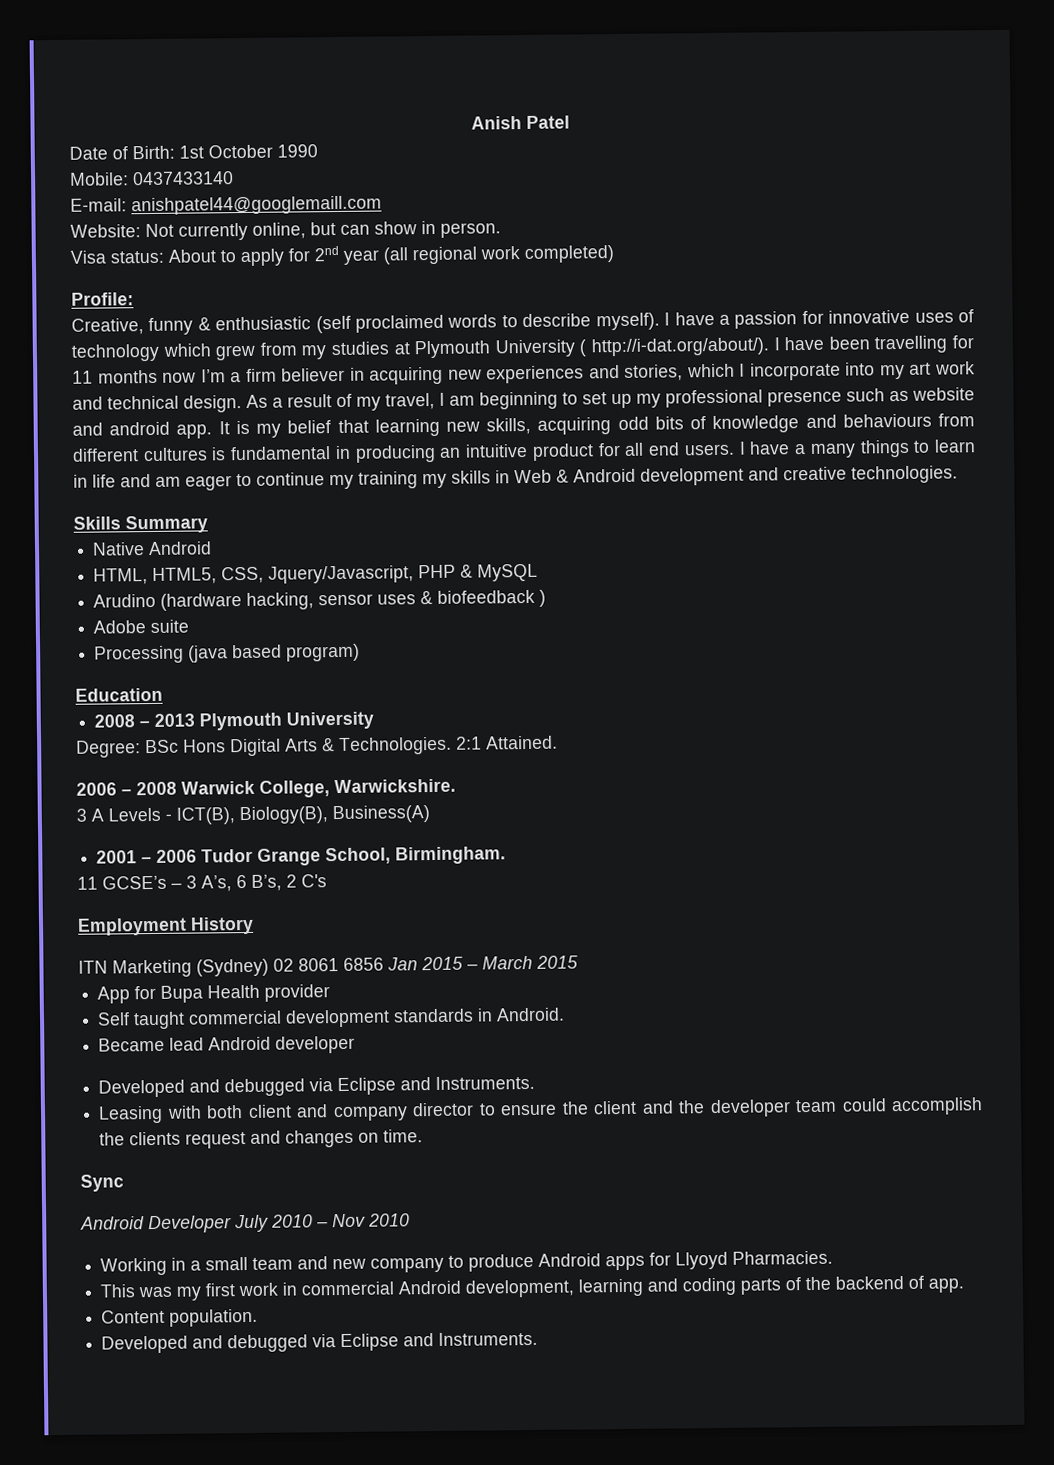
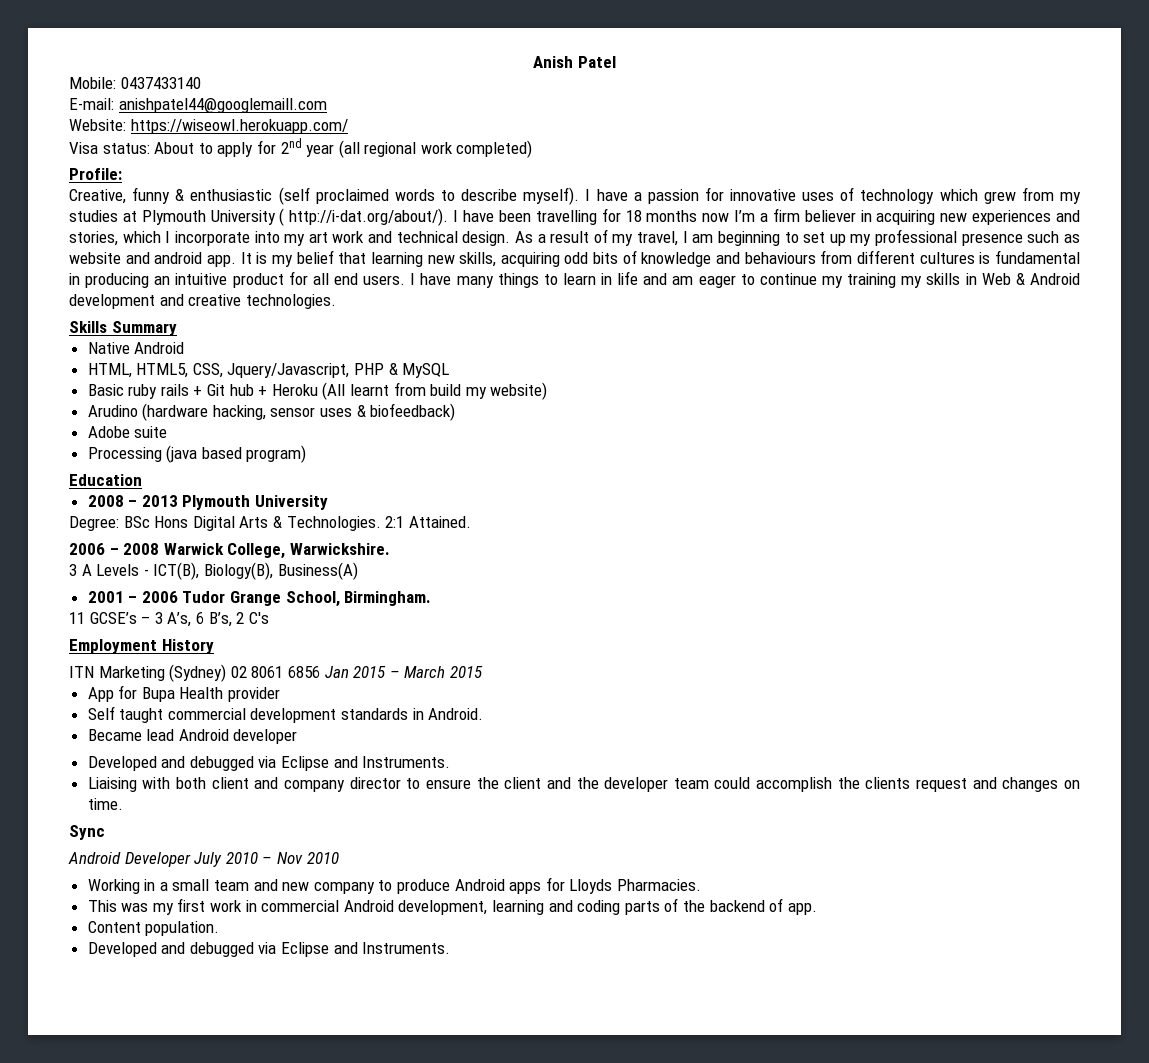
[69,144,318,160] // Date of Birth: 1st October 1990 -> (616, 62) none
[145,220,501,241] Not currently online, but can show in person. -> [130,119,348,134] https://wiseowl.herokuapp.com/
[72,370,93,384] 11 -> [625,210,642,222] 18
[794,444,807,455] a -> (452, 279) none
(539, 572) none -> [87,382,548,400] // Basic ruby rails + Git hub + Heroku (All learnt from build my website)
[437,589,547,607] biofeedback ) -> [370,403,456,421] biofeedback)
[98,1105,164,1124] Leasing -> [87,777,137,792] Liaising
[675,1251,729,1270] Llyoyd -> [569,879,613,894] Lloyds

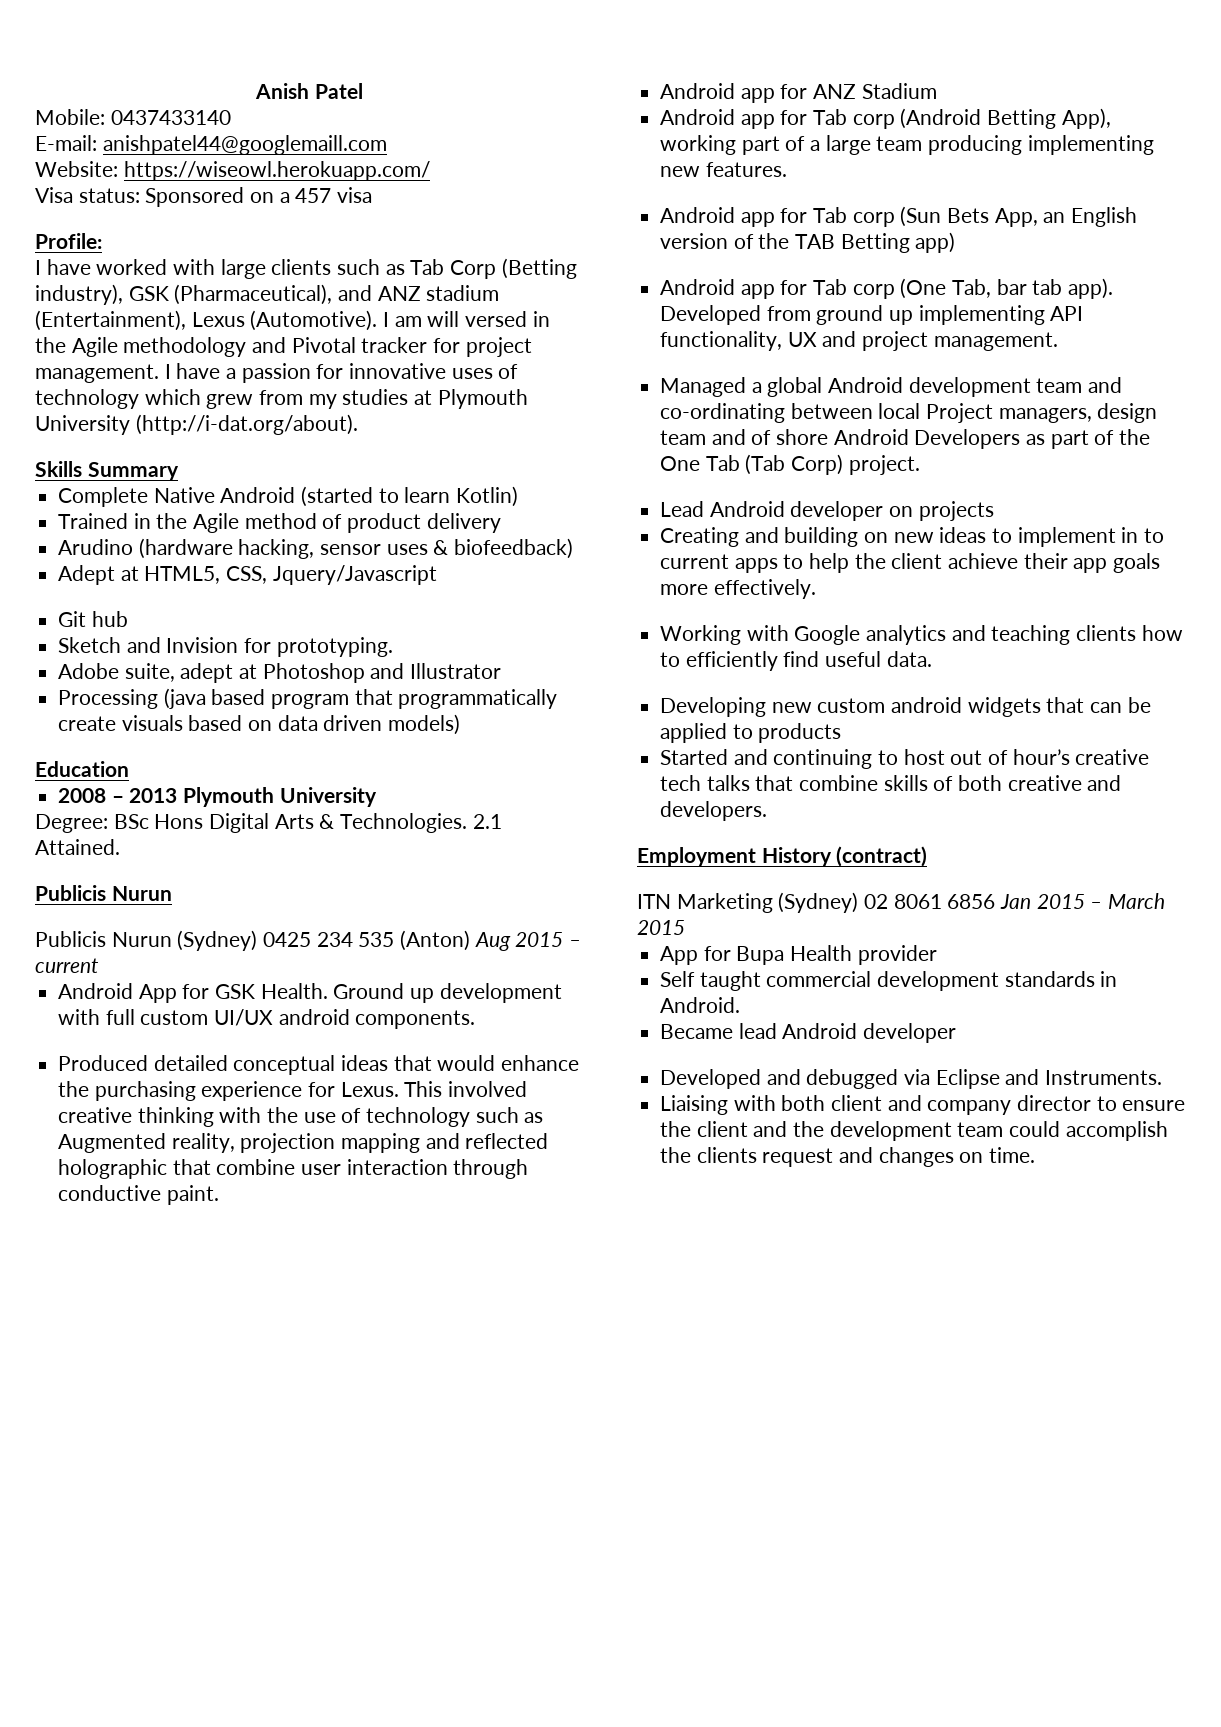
[154,138,533,158] [69,168,122,180] [69,187,580,205] About to apply for 2nd year (all regional work completed) // Profile: // Creative, funny & enthusiastic (self proclaimed words to describe myself). -> [145,187,373,207] [35,233,102,249] [35,258,577,279] [35,284,500,305] [35,310,550,331] [35,337,532,357] [35,364,159,383] Sponsored on a 457 visa // Profile: // I have worked with large clients such as Tab Corp (Betting industry), GSK (Pharmaceutical), and ANZ stadium (Entertainment), Lexus (Automotive). I am will versed in the Agile methodology and Pivotal tracker for project management.
[279,208,1081,226] [69,229,1081,246] [69,250,1081,267] [69,271,1081,288] [69,294,336,309] ( http://i-dat.org/about/). I have been travelling for 18 months now I’m a firm believer in acquiring new experiences and stories, which I incorporate into my art work and technical design. As a result of my travel, I am beginning to set up my professional presence such as website and android app. It is my belief that learning new skills, acquiring odd bits of knowledge and behaviours from different cultures is fundamental in producing an intuitive product for all end users. I have many things to learn in life and am eager to continue my training my skills in Web & Android development and creative technologies. -> [135,414,358,435] (http://i-dat.org/about).
(177, 328) none -> [58,487,149,507] Complete
[87,363,450,378] [87,382,548,400] // HTML, HTML5, CSS, Jquery/Javascript, PHP & MySQL // Basic ruby rails + Git hub + Heroku (All learnt from build my website) -> [301,486,519,507] [58,513,501,533] (started to learn Kotlin) // Trained in the Agile method of product delivery
[87,426,168,438] [87,445,307,463] Adobe suite // Processing (java based program) -> [58,565,437,585] [58,611,128,627] [58,637,393,657] [58,663,502,683] [58,688,558,709] [58,714,461,735] Adept at HTML5, CSS, Jquery/Javascript // Git hub // Sketch and Invision for prototyping. // Adobe suite, adept at Photoshop and Illustrator // Processing (java based program that programmatically create visuals based on data driven models)
[385,516,405,528] 2:1 -> [472,814,502,829] 2.1
[69,543,390,559] [69,562,358,580] [87,591,432,607] [69,612,269,627] 2006 – 2008 Warwick College, Warwickshire. // 3 A Levels - ICT(B), Biology(B), Business(A) // 2001 – 2006 Tudor Grange School, Birmingham. // 11 GCSE’s – 3 A’s, 6 B’s, 2 C's -> [35,885,172,901] [35,930,582,951] [35,958,99,973] [58,983,562,1003] [58,1009,476,1029] [58,1055,580,1075] [58,1081,528,1101] [58,1107,544,1127] [58,1133,549,1153] [58,1159,529,1179] [58,1185,219,1205] [660,83,937,103] [660,108,1111,129] [660,135,1154,155] [660,162,787,177] [660,206,1138,227] [660,232,956,253] [660,278,1114,299] [660,305,1084,325] [660,331,1058,351] [660,377,1123,397] [660,403,1158,423] [660,429,1151,449] [660,454,920,475] [660,501,994,521] [660,527,1165,547] [660,553,1161,573] [660,579,816,599] [660,625,1183,645] [660,651,932,671] [660,697,1151,717] [660,723,842,743] [660,749,1150,769] [660,775,1122,791] [660,801,768,821] Publicis Nurun // Publicis Nurun (Sydney) 0425 234 535 (Anton) Aug 2015 – current // Android App for GSK Health. Ground up development with full custom UI/UX android components. // Produced detailed conceptual ideas that would enhance the purchasing experience for Lexus. This involved creative thinking with the use of technology such as Augmented reality, projection mapping and reflected holographic that combine user interaction through conductive paint. // Android app for ANZ Stadium // Android app for Tab corp (Android Betting App), working part of a large team producing implementing new features. // Android app for Tab corp (Sun Bets App, an English version of the TAB Betting app) // Android app for Tab corp (One Tab, bar tab app). Developed from ground up implementing API functionality, UX and project management. // Managed a global Android development team and co-ordinating between local Project managers, design team and of shore Android Developers as part of the One Tab (Tab Corp) project. // Lead Android developer on projects // Creating and building on new ideas to implement in to current apps to help the client achieve their app goals more effectively. // Working with Google analytics and teaching clients how to efficiently find useful data. // Developing new custom android widgets that can be applied to products // Started and continuing to host out of hour’s creative tech talks that combine skills of both creative and developers.
(214, 646) none -> [836,846,928,867] (contract)
[604,777,669,792] developer -> [829,1121,952,1141] development
[69,825,105,840] [68,852,339,867] [87,877,701,894] [87,898,817,915] [87,921,220,936] [87,942,451,957] // Sync // Android Developer July 2010 – Nov 2010 // Working in a small team and new company to produce Android apps for Lloyds Pharmacies. // This was my first work in commercial Android development, learning and coding parts of the backend of app. // Content population. // Developed and debugged via Eclipse and Instruments. -> (1036, 1155) none

